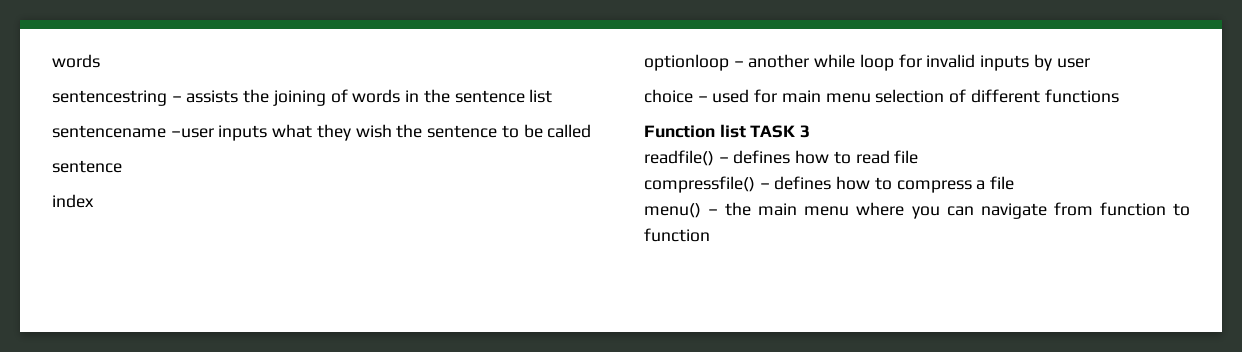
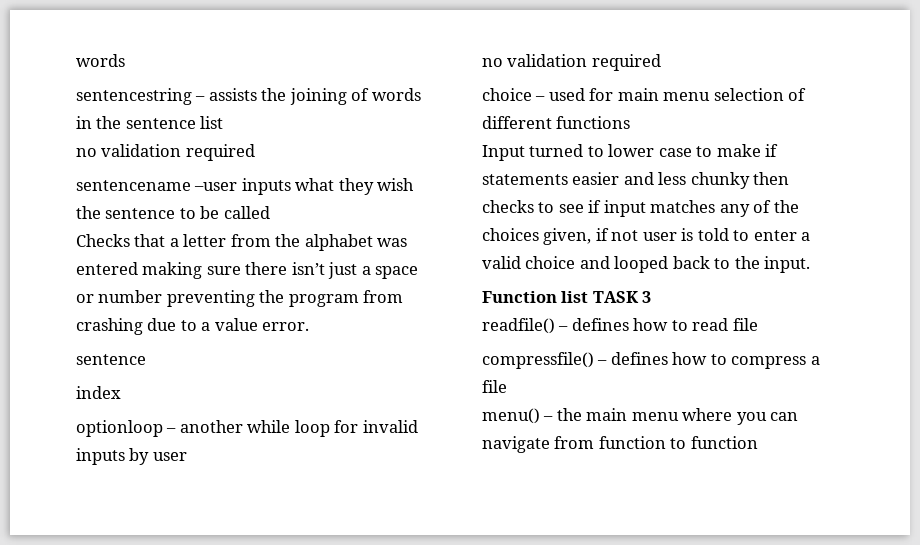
(553, 96) none -> [76,144,255,161] // no validation required
(592, 131) none -> [76,234,408,251] [76,262,419,279] [76,290,404,307] [76,318,310,335] // Checks that a letter from the alphabet was entered making sure there isn’t just a space or number preventing the program from crashing due to a value error.
(1090, 63) none -> [482,54,661,71] // no validation required
(1119, 96) none -> [482,144,779,161] [482,172,790,189] [482,200,799,217] [482,228,811,245] [482,256,811,273] // Input turned to lower case to make if statements easier and less chunky then checks to see if input matches any of the choices given, if not user is told to enter a valid choice and looped back to the input.

